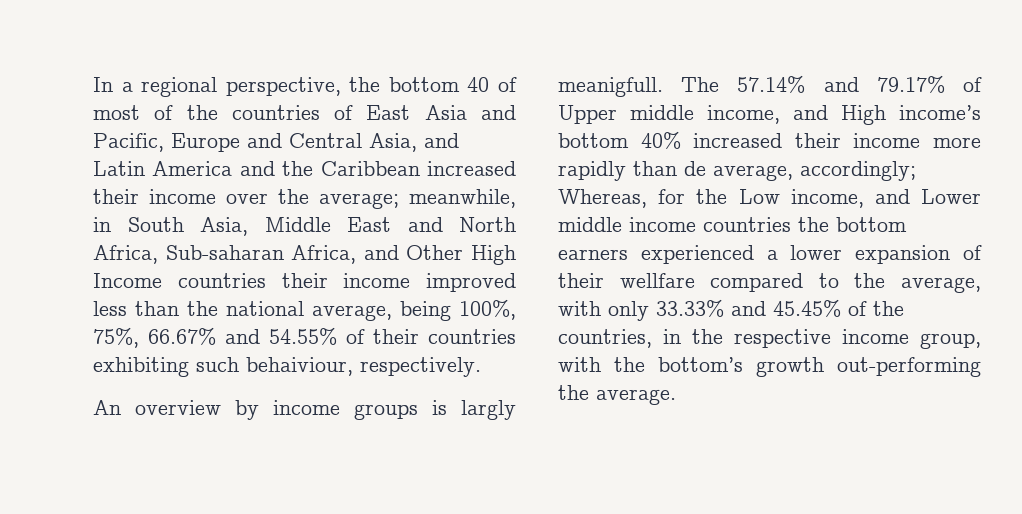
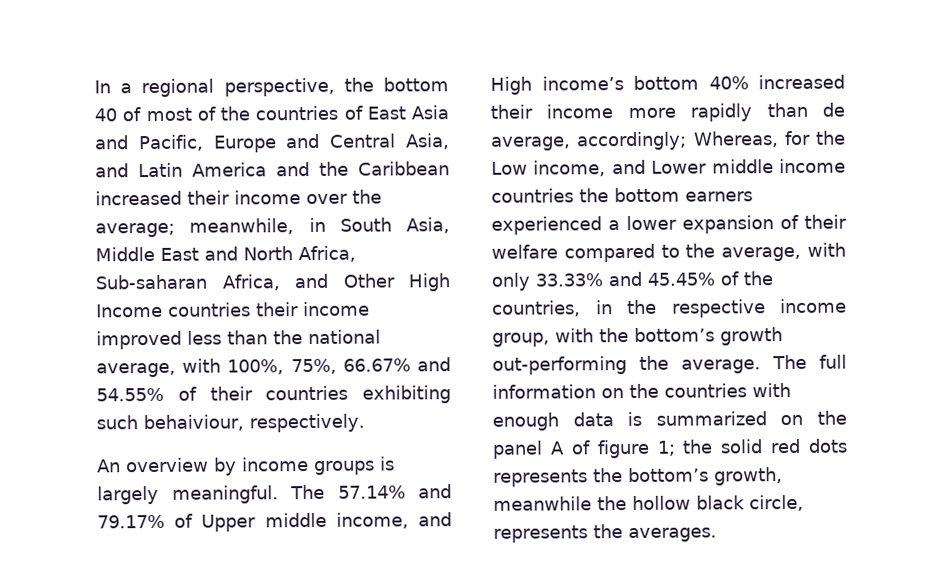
[400,301,451,321] being -> [182,358,222,373] with
[461,400,516,420] [558,77,663,97] largly meanigfull. -> [97,485,279,505] largely meaningful.
[619,273,695,288] wellfare -> [491,244,558,259] welfare
(676, 397) none -> [772,354,847,370] [492,382,791,399] [492,410,847,431] [492,438,848,459] [493,467,783,487] [493,494,804,512] [493,524,717,543] The full information on the countries with enough data is summarized on the panel A of figure 1; the solid red dots represents the bottom’s growth, meanwhile the hollow black circle, represents the averages.

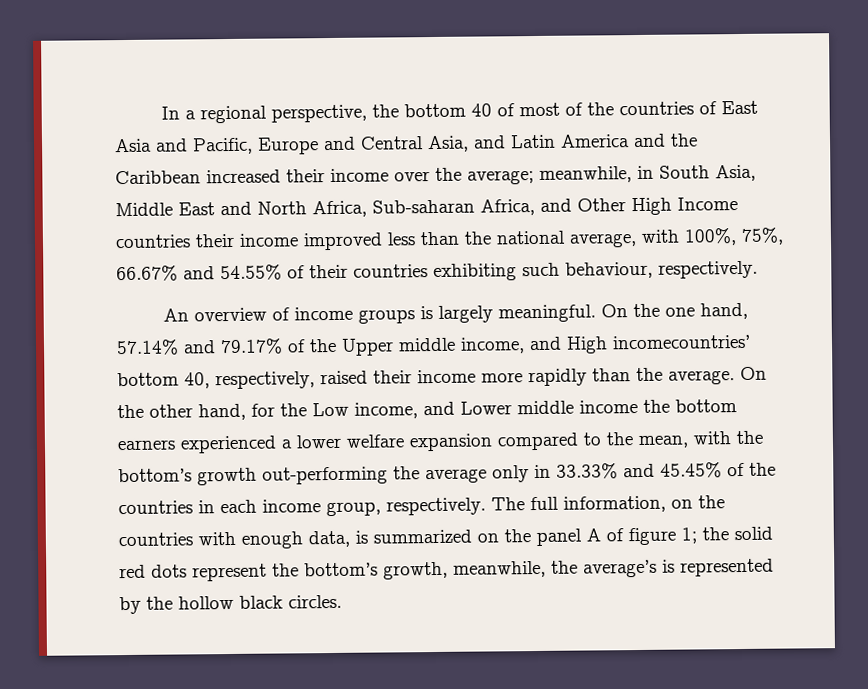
[143,414,244,432] behaiviour, -> [565,261,653,279] behaviour,
[214,457,237,476] by -> [271,307,290,321] of
[290,484,325,500] The -> [600,302,748,320] On the one hand,
(194, 520) none -> [309,338,337,353] the
[541,74,845,91] income’s bottom 40% increased -> [612,334,751,350] [117,370,368,390] incomecountries’ bottom 40, respectively, raised
[822,102,845,117] [491,131,779,151] de average, accordingly; Whereas, -> [636,366,767,385] [117,403,246,421] the average. On the other hand,
[491,188,574,203] countries -> (638, 407) none
[682,214,847,234] [491,242,846,263] [491,271,773,291] [492,298,847,318] [492,332,550,347] expansion of their welfare compared to the average, with only 33.33% and 45.45% of the countries, in the respective income group, -> [346,432,689,452] welfare expansion compared to the mean,
[681,359,761,374] average. -> [425,462,776,484] [118,497,486,517] average only in 33.33% and 45.45% of the countries in each income group, respectively.
[492,384,596,399] information -> [563,495,666,513] information,
[572,412,614,427] data -> [308,530,350,548] data,
[493,469,588,487] represents -> [192,563,267,582] represent
[493,494,804,512] [493,524,717,543] meanwhile the hollow black circle, represents the averages. -> [453,558,774,578] [119,594,342,615] meanwhile, the average’s is represented by the hollow black circles.

